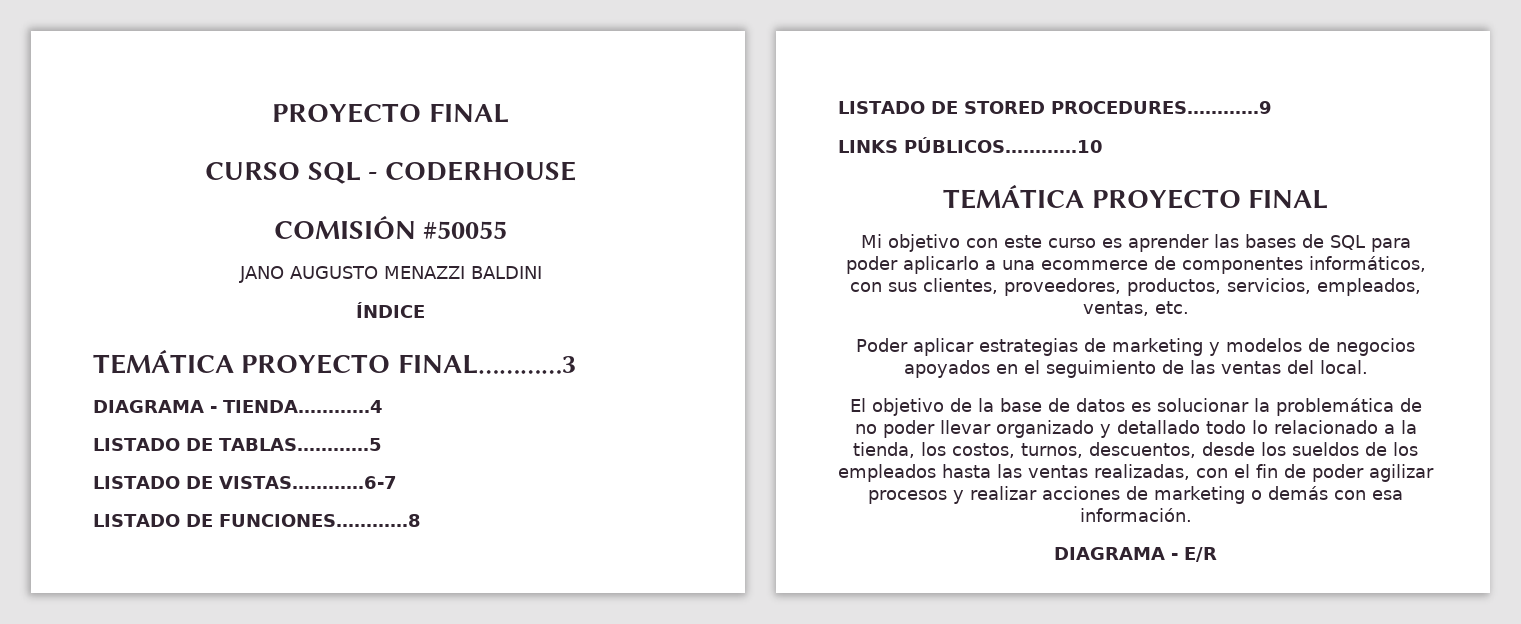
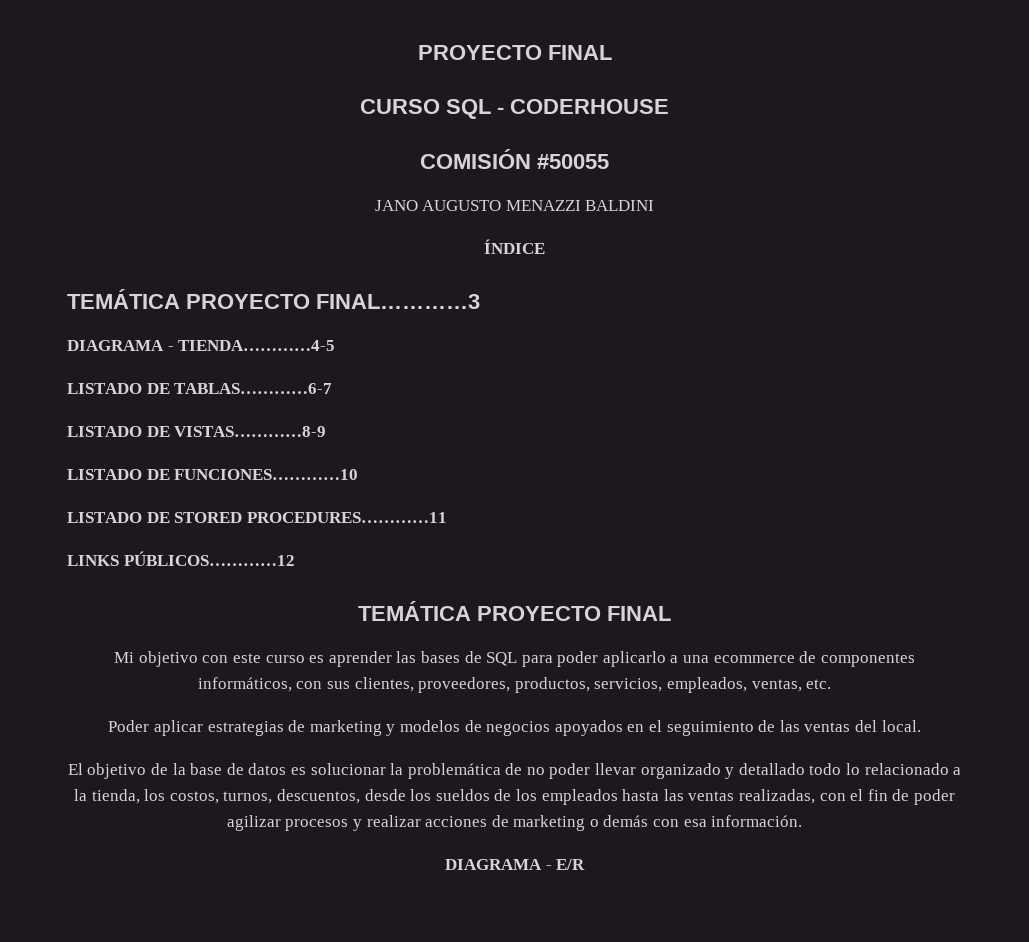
[223,400,383,413] [93,438,382,451] [93,476,397,489] [93,514,421,527] TIENDA…………4 // LISTADO DE TABLAS…………5 // LISTADO DE VISTAS…………6-7 // LISTADO DE FUNCIONES…………8 -> [178,340,336,351] [67,383,333,394] [67,426,327,437] [67,469,359,480] TIENDA…………4-5 // LISTADO DE TABLAS…………6-7 // LISTADO DE VISTAS…………8-9 // LISTADO DE FUNCIONES…………10
[1050,101,1272,114] PROCEDURES…………9 -> [246,512,447,523] PROCEDURES…………11
[904,137,1103,153] PÚBLICOS…………10 -> [123,551,295,566] PÚBLICOS…………12

